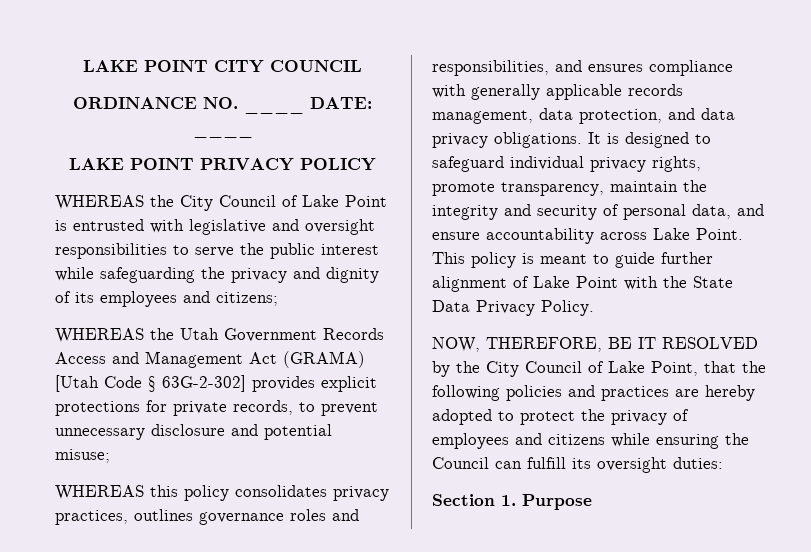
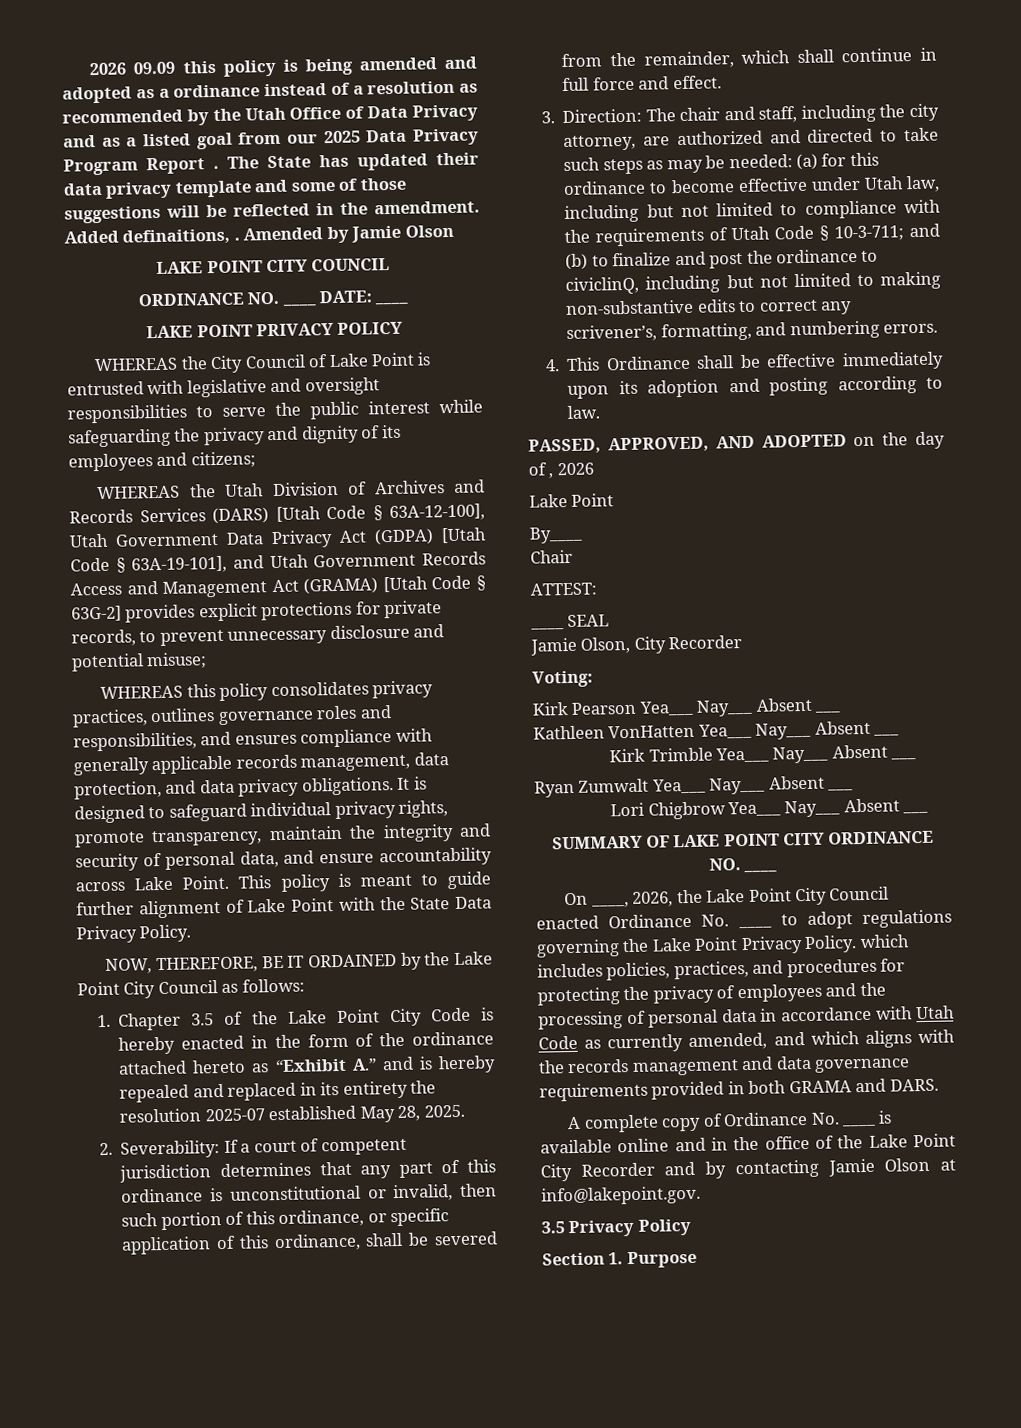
(83, 66) none -> [89,56,477,77] [62,80,478,104] [62,104,478,126] [63,128,480,150] [63,152,479,176] [63,177,407,199] [64,200,480,224] [64,224,454,246] 2026 09.09 this policy is being amended and adopted as a ordinance instead of a resolution as recommended by the Utah Office of Data Privacy and as a listed goal from our 2025 Data Privacy Program Report . The State has updated their data privacy template and some of those suggestions will be reflected in the amendment. Added definaitions, . Amended by Jamie Olson //
(219, 334) none -> [272,479,485,497] [69,503,485,525] [69,527,487,549] [70,554,309,574] Division of Archives and Records Services (DARS) [Utah Code § 63A-12-100], Utah Government Data Privacy Act (GDPA) [Utah Code § 63A-19-101], and Utah
[162,375,246,392] 63G-2-302] -> [71,605,122,622] 63G-2]
[662,337,758,349] [432,361,766,377] [432,385,755,401] [432,409,575,425] RESOLVED by the City Council of Lake Point, that the following policies and practices are hereby adopted to protect -> [307,951,494,970] [77,978,305,999] [97,1007,495,1031] [118,1031,494,1055] [118,1055,496,1075] [119,1080,436,1103] [119,1104,465,1123] [99,1138,407,1159] [119,1159,497,1183] [121,1183,498,1203] [121,1208,449,1231] [121,1231,498,1255] [561,47,937,69] [562,75,722,92] [541,103,939,124] [563,127,939,152] [563,152,879,175] [563,175,940,196] [564,199,941,224] [564,223,940,247] [565,249,879,270] [565,271,941,295] [565,299,853,315] [566,320,939,342] [545,351,944,372] [567,376,943,399] [567,405,601,419] [528,431,945,455] [528,462,594,479] [529,493,615,508] [529,526,583,544] [530,549,573,564] [530,582,597,596] [530,614,610,630] [530,635,743,656] [532,670,593,688] [532,697,842,717] [533,720,900,740] [609,744,917,764] [534,775,854,798] [610,798,929,820] [552,830,934,850] [708,858,778,874] [564,886,890,908] [536,909,952,930] [536,934,910,958] [537,958,906,981] [537,987,620,1006] ORDAINED by the Lake Point City Council as follows: // 1. Chapter 3.5 of the Lake Point City Code is hereby enacted in the form of the ordinance attached hereto as “Exhibit A.” and is hereby repealed and replaced in its entirety the resolution 2025-07 established May 28, 2025. // 2. Severability: If a court of competent jurisdiction determines that any part of this ordinance is unconstitutional or invalid, then such portion of this ordinance, or specific application of this ordinance, shall be severed from the remainder, which shall continue in full force and effect. // 3. Direction: The chair and staff, including the city attorney, are authorized and directed to take such steps as may be needed: (a) for this ordinance to become effective under Utah law, including but not limited to compliance with the requirements of Utah Code § 10-3-711; and (b) to finalize and post the ordinance to civiclinQ, including but not limited to making non-substantive edits to correct any scrivener’s, formatting, and numbering errors. // 4. This Ordinance shall be effective immediately upon its adoption and posting according to law. // PASSED, APPROVED, AND ADOPTED on the day of , 2026 // Lake Point // By____ // Chair // ATTEST: // ____ SEAL // Jamie Olson, City Recorder // Voting: // Kirk Pearson Yea___ Nay___ Absent ___ // Kathleen VonHatten Yea___ Nay___ Absent ___ // Kirk Trimble Yea___ Nay___ Absent ___ // Ryan Zumwalt Yea___ Nay___ Absent ___ // Lori Chigbrow Yea___ Nay___ Absent ___ // SUMMARY OF LAKE POINT CITY ORDINANCE NO. ____ // On ____, 2026, the Lake Point City Council enacted Ordinance No. ____ to adopt regulations governing the Lake Point Privacy Policy. which includes policies, practices, and procedures for protecting
[548,433,749,449] [432,457,723,473] citizens while ensuring the Council can fulfill its oversight duties: -> [859,982,886,997] [538,1005,955,1030] [538,1029,955,1053] [538,1055,911,1076] [539,1078,939,1102] [567,1110,893,1133] [540,1133,956,1154] [540,1157,956,1182] [541,1185,701,1206] [541,1218,691,1238] the processing of personal data in accordance with Utah Code as currently amended, and which aligns with the records management and data governance requirements provided in both GRAMA and DARS. // A complete copy of Ordinance No. ____ is available online and in the office of the Lake Point City Recorder and by contacting Jamie Olson at info@lakepoint.gov. // 3.5 Privacy Policy

